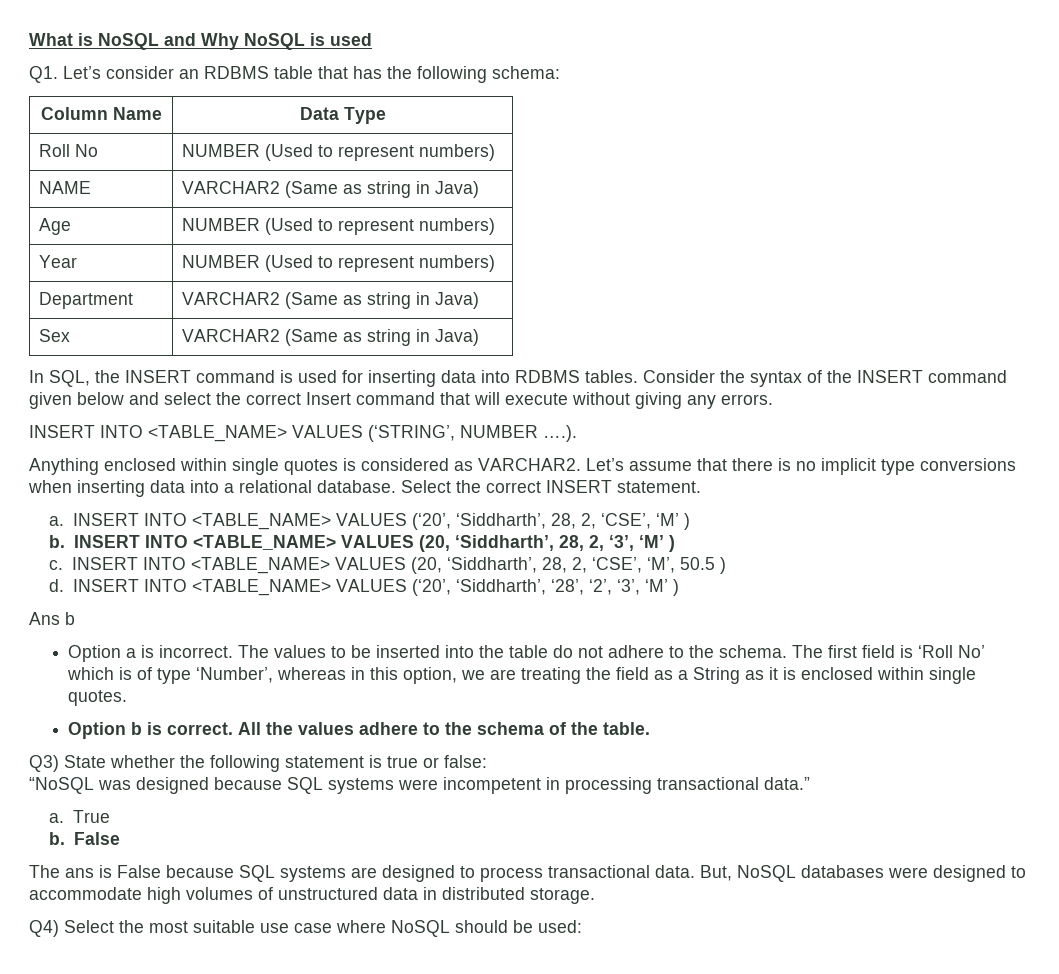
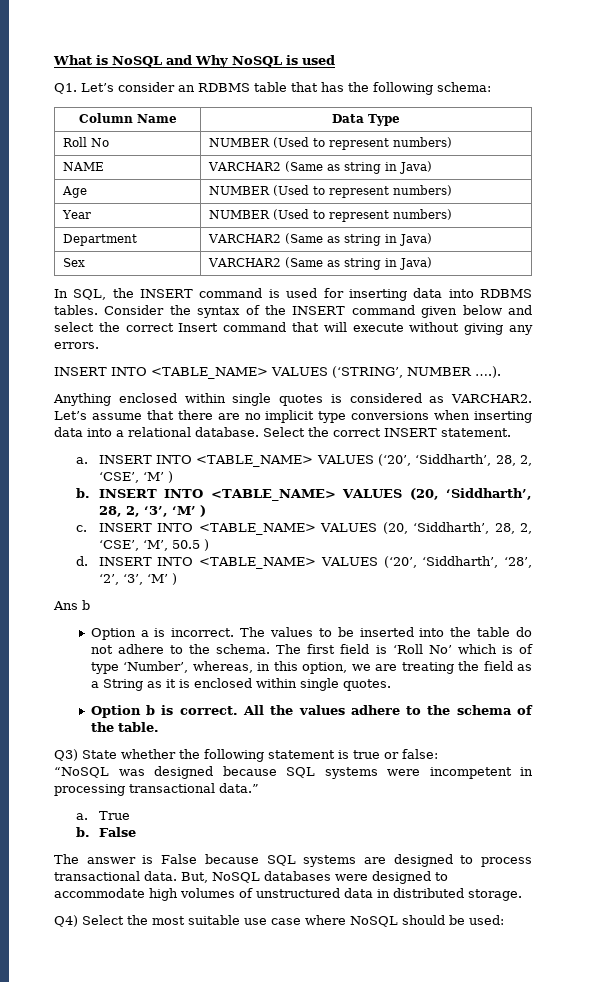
[778,458,791,471] is -> [217,413,240,420] are
[277,667,347,680] whereas -> [192,661,253,673] whereas,
[65,868,94,878] ans -> [86,857,136,864] answer

